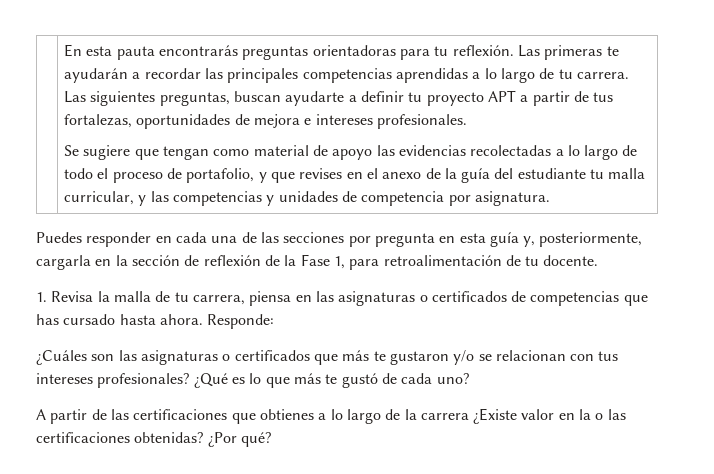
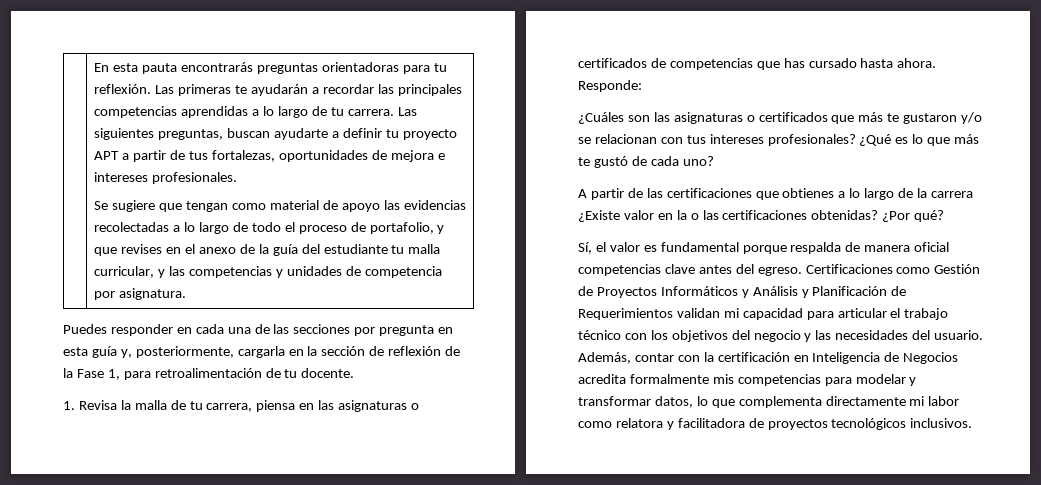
(271, 439) none -> [578,242,950,254] [578,264,981,276] [578,286,907,298] [578,308,949,320] [578,330,984,342] [578,352,959,364] [578,374,917,386] [578,396,960,408] [578,418,973,430] // Sí, el valor es fundamental porque respalda de manera oficial competencias clave antes del egreso. Certificaciones como Gestión de Proyectos Informáticos y Análisis y Planificación de Requerimientos validan mi capacidad para articular el trabajo técnico con los objetivos del negocio y las necesidades del usuario. Además, contar con la certificación en Inteligencia de Negocios acredita formalmente mis competencias para modelar y transformar datos, lo que complementa directamente mi labor como relatora y facilitadora de proyectos tecnológicos inclusivos.

